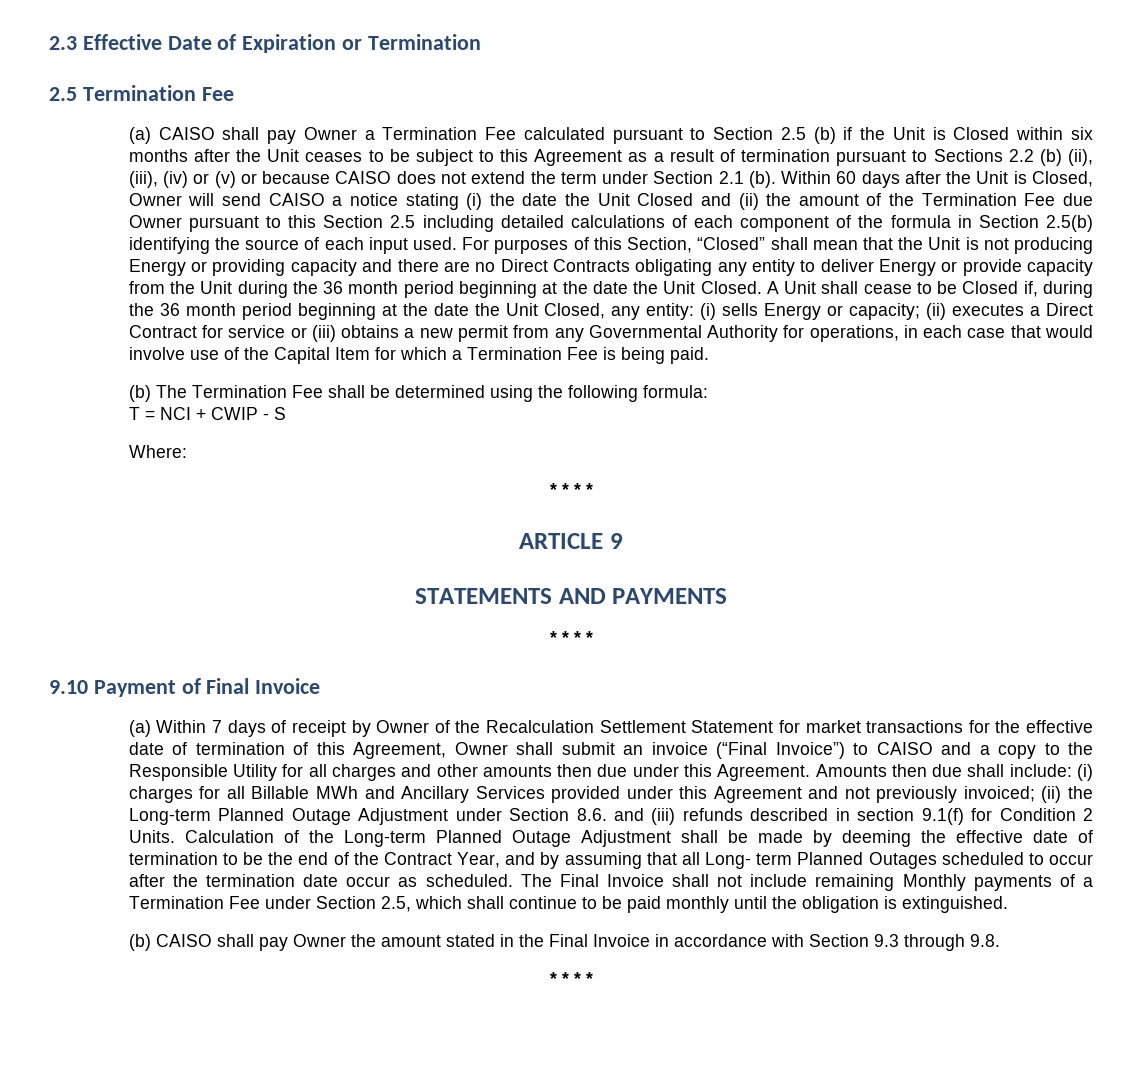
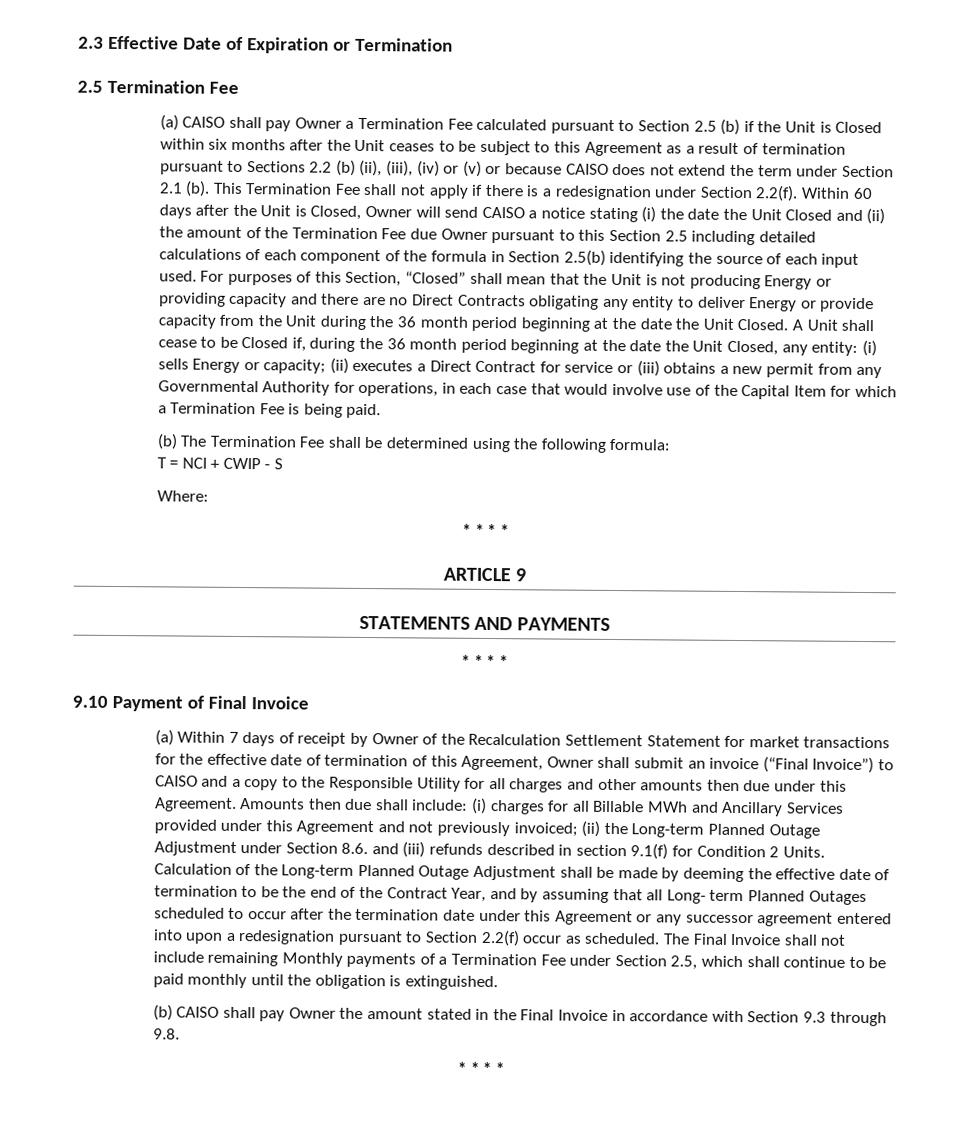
(776, 179) none -> [212,182,799,202] This Termination Fee shall not apply if there is a redesignation under Section 2.2(f).
(339, 880) none -> [478,909,892,927] [152,929,520,947] under this Agreement or any successor agreement entered into upon a redesignation pursuant to Section 2.2(f)

